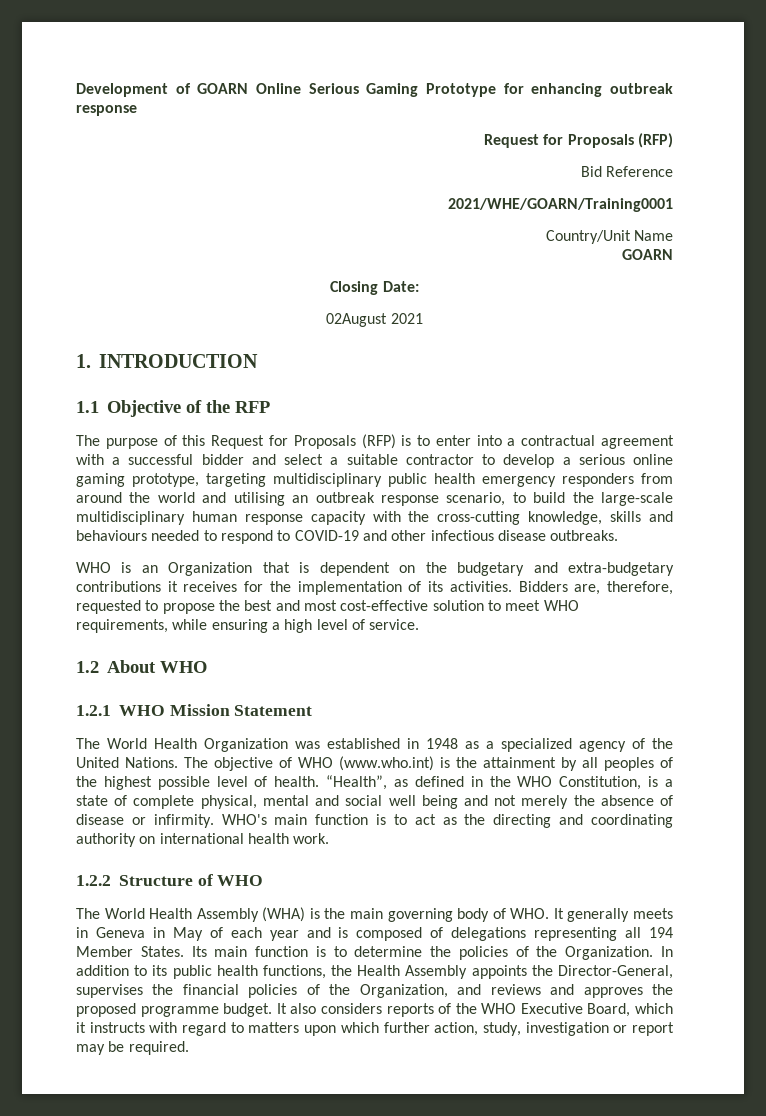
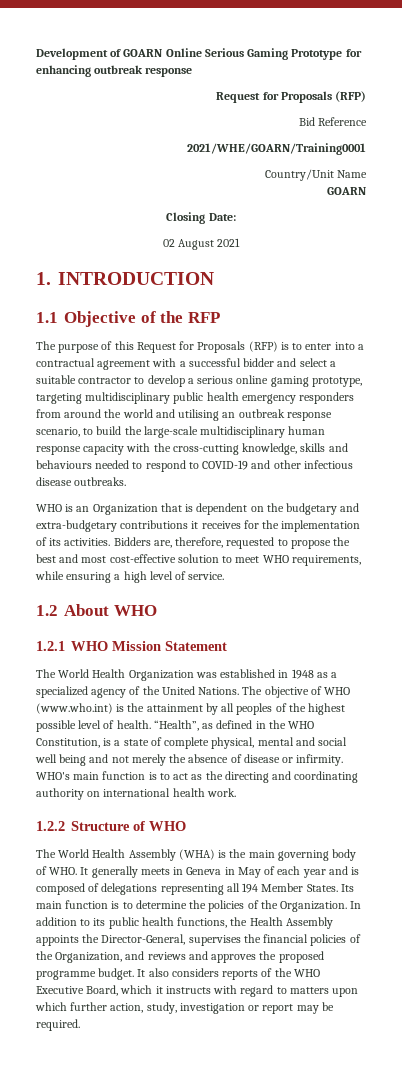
[326,313,388,327] 02August -> [162,239,214,250] 02 August

